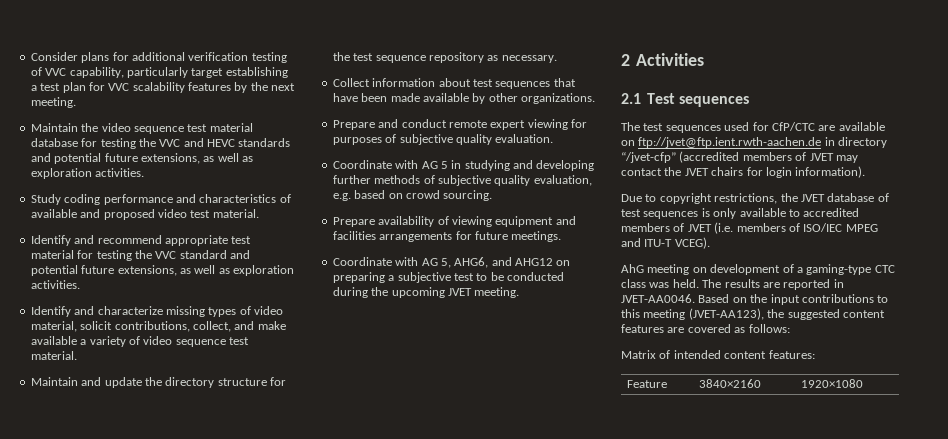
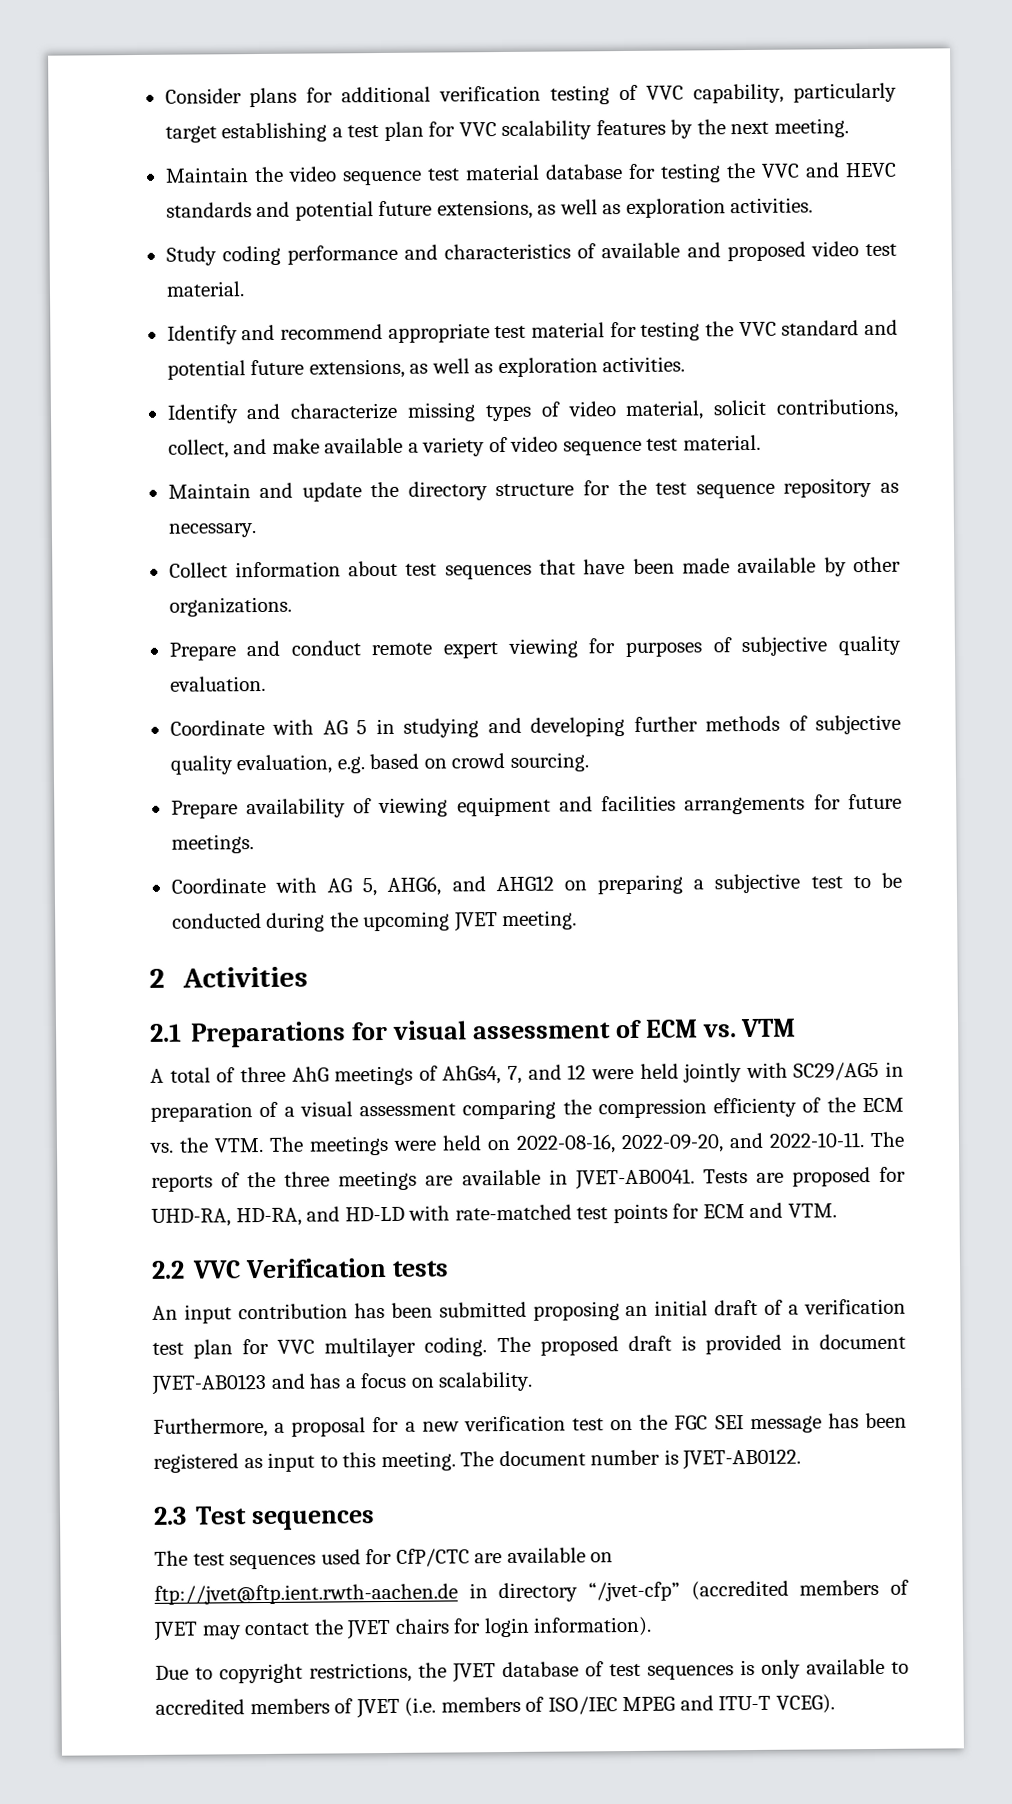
(641, 98) none -> [190,1018,797,1048] [150,1061,904,1086] [150,1097,904,1122] [149,1131,905,1156] [151,1166,907,1192] [151,1202,837,1227] [151,1257,450,1279] [152,1298,906,1324] [152,1333,907,1359] [151,1371,534,1395] [153,1412,907,1438] [153,1448,802,1473] [153,1506,187,1525] Preparations for visual assessment of ECM vs. VTM // A total of three AhG meetings of AhGs4, 7, and 12 were held jointly with SC29/AG5 in preparation of a visual assessment comparing the compression efficienty of the ECM vs. the VTM. The meetings were held on 2022-08-16, 2022-09-20, and 2022-10-11. The reports of the three meetings are available in JVET-AB0041. Tests are proposed for UHD-RA, HD-RA, and HD-LD with rate-matched test points for ECM and VTM. // 2.2 VVC Verification tests // An input contribution has been submitted proposing an initial draft of a verification test plan for VVC multilayer coding. The proposed draft is provided in document JVET-AB0123 and has a focus on scalability. // Furthermore, a proposal for a new verification test on the FGC SEI message has been registered as input to this meeting. The document number is JVET-AB0122. // 2.3
[621,264,895,275] [621,279,844,290] [621,294,889,305] [621,308,885,320] [621,324,790,333] [621,350,815,359] [626,380,667,388] [698,379,761,388] [800,379,863,388] // AhG meeting on development of a gaming-type CTC class was held. The results are reported in JVET-AA0046. Based on the input contributions to this meeting (JVET-AA123), the suggested content features are covered as follows: // Matrix of intended content features: // Feature | 3840×2160 | 1920×1080 -> (835, 1704) none

